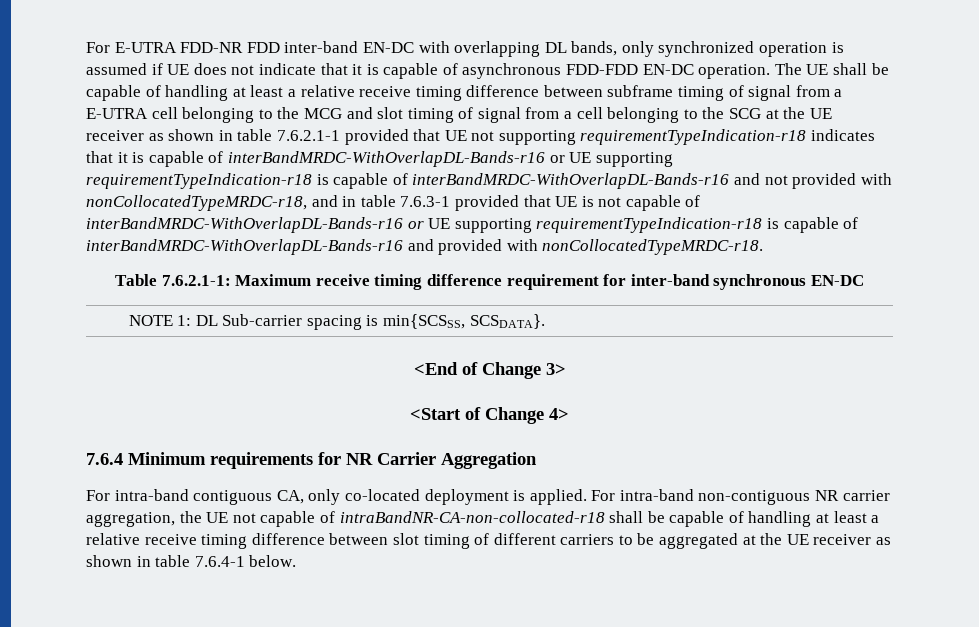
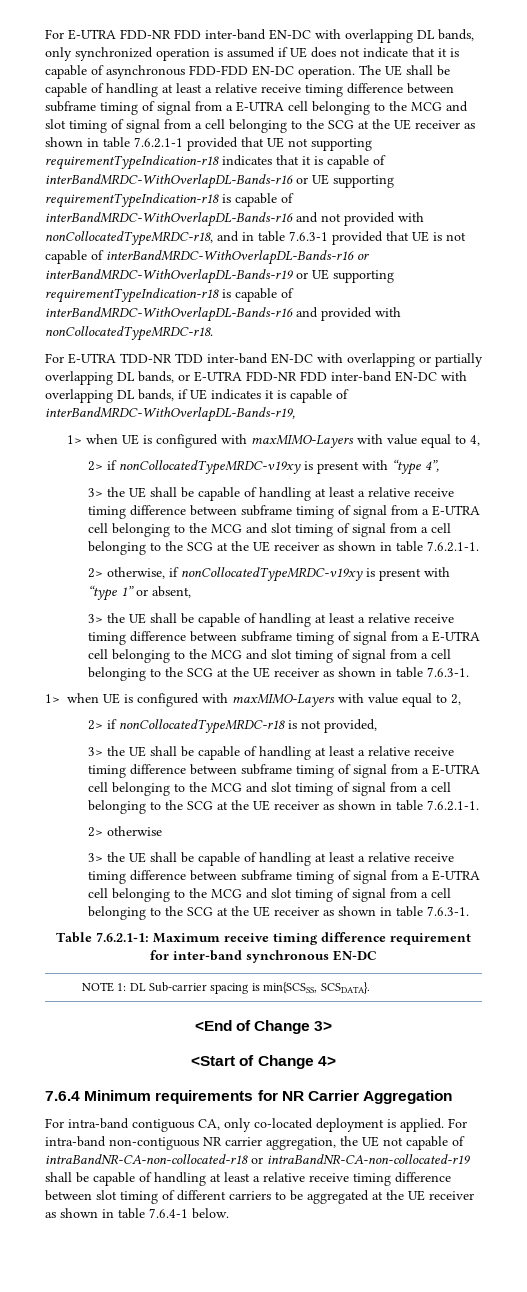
(424, 225) none -> [45,269,308,284] interBandMRDC-WithOverlapDL-Bands-r19 or
(764, 247) none -> [45,353,483,367] [45,371,467,385] [45,389,349,403] [45,407,295,422] [66,434,480,448] [88,459,440,475] [88,487,455,501] [88,505,481,519] [88,523,452,537] [88,541,480,555] [88,567,451,582] [88,585,192,601] [88,613,455,627] [88,631,481,645] [88,649,452,663] [88,667,470,681] [45,693,461,707] [88,719,378,734] [88,746,455,760] [88,764,481,778] [88,782,452,796] [88,800,480,814] [88,826,163,837] [88,852,455,866] [88,870,481,884] [88,888,452,902] [88,906,470,920] // For E-UTRA TDD-NR TDD inter-band EN-DC with overlapping or partially overlapping DL bands, or E-UTRA FDD-NR FDD inter-band EN-DC with overlapping DL bands, if UE indicates it is capable of interBandMRDC-WithOverlapDL-Bands-r19, // 1> when UE is configured with maxMIMO-Layers with value equal to 4, // 2> if nonCollocatedTypeMRDC-v19xy is present with “type 4”, // 3> the UE shall be capable of handling at least a relative receive timing difference between subframe timing of signal from a E-UTRA cell belonging to the MCG and slot timing of signal from a cell belonging to the SCG at the UE receiver as shown in table 7.6.2.1-1. // 2> otherwise, if nonCollocatedTypeMRDC-v19xy is present with “type 1” or absent, // 3> the UE shall be capable of handling at least a relative receive timing difference between subframe timing of signal from a E-UTRA cell belonging to the MCG and slot timing of signal from a cell belonging to the SCG at the UE receiver as shown in table 7.6.3-1. // 1> when UE is configured with maxMIMO-Layers with value equal to 2, // 2> if nonCollocatedTypeMRDC-r18 is not provided, // 3> the UE shall be capable of handling at least a relative receive timing difference between subframe timing of signal from a E-UTRA cell belonging to the MCG and slot timing of signal from a cell belonging to the SCG at the UE receiver as shown in table 7.6.2.1-1. // 2> otherwise // 3> the UE shall be capable of handling at least a relative receive timing difference between subframe timing of signal from a E-UTRA cell belonging to the MCG and slot timing of signal from a cell belonging to the SCG at the UE receiver as shown in table 7.6.3-1.
(605, 517) none -> [251,1154,471,1164] or intraBandNR-CA-non-collocated-r19

